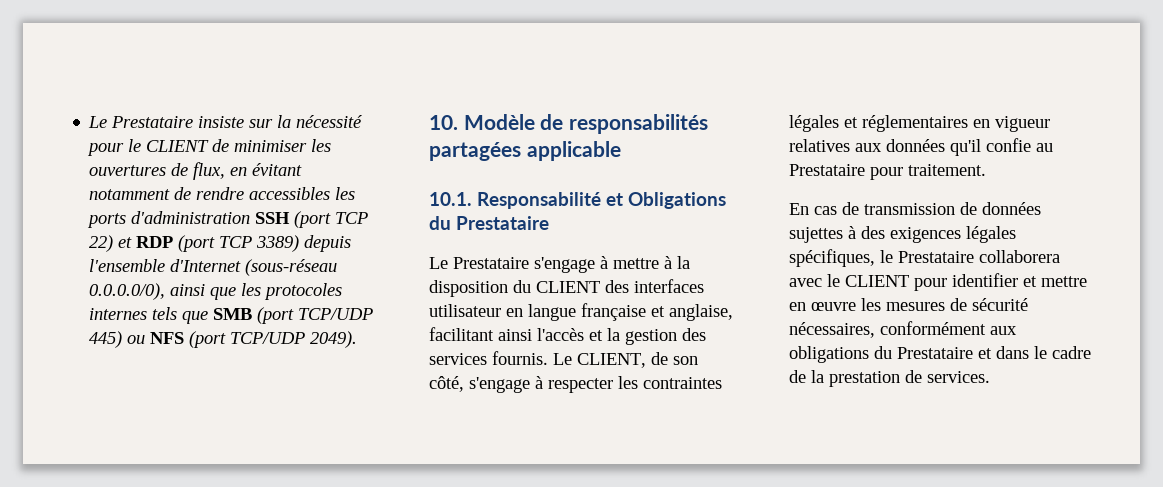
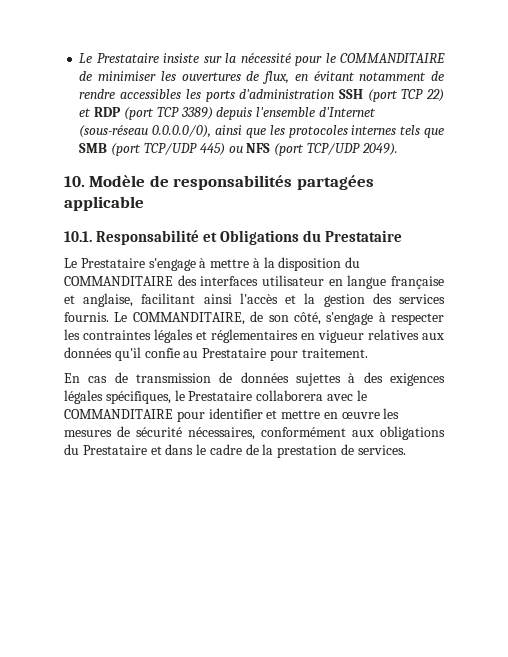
[146,140,210,152] CLIENT -> [339,53,445,63] COMMANDITAIRE
[536,281,600,293] CLIENT -> [64,276,173,286] COMMANDITAIRE
[577,353,646,368] CLIENT, -> [132,312,245,325] COMMANDITAIRE,
[845,275,909,287] CLIENT -> [64,409,173,419] COMMANDITAIRE

